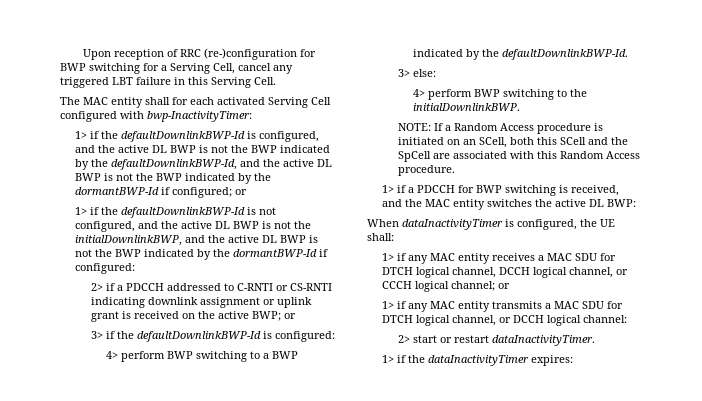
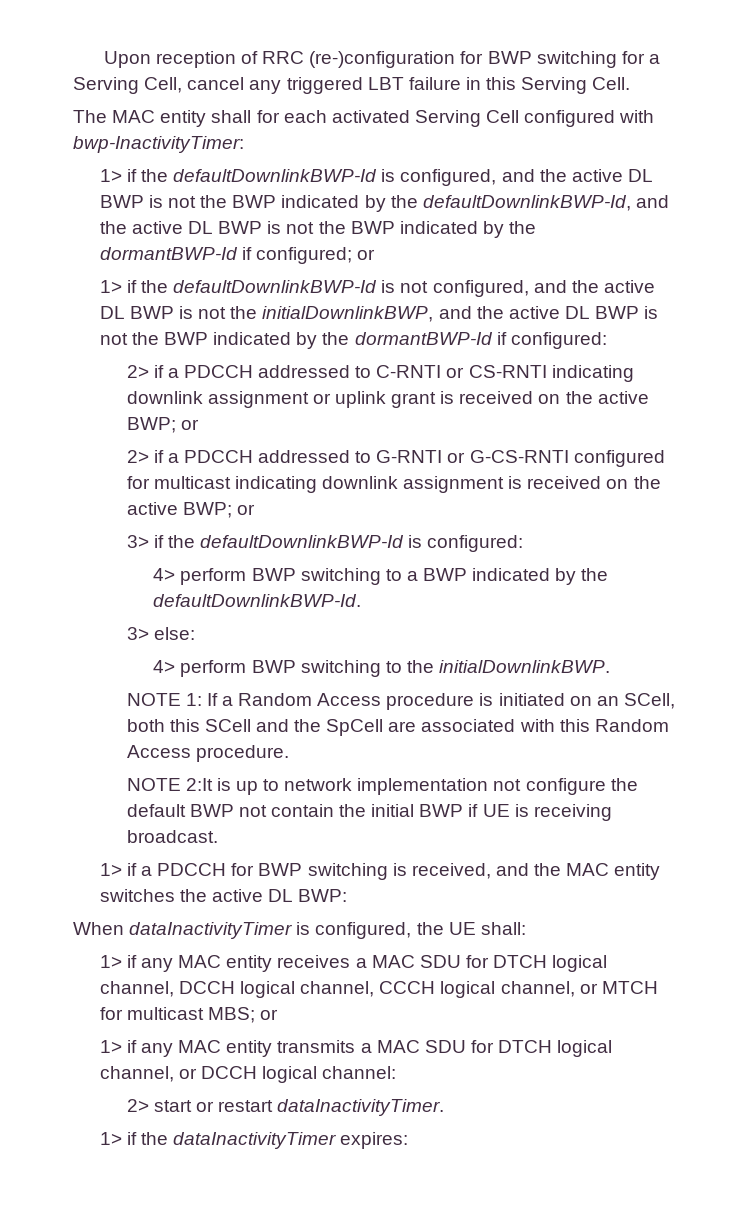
(296, 316) none -> [126,450,665,467] [126,476,661,493] [126,502,255,518] // 2> if a PDCCH addressed to G-RNTI or G-CS-RNTI configured for multicast indicating downlink assignment is received on the active BWP; or
[397,123,431,131] NOTE: -> [126,693,202,706] NOTE 1:
(455, 170) none -> [126,778,638,795] [126,804,612,821] [126,830,218,843] // NOTE 2:It is up to network implementation not configure the default BWP not contain the initial BWP if UE is receiving broadcast.
[616,269,629,275] or -> (375, 989) none
[451,281,496,291] channel; -> [500,981,658,997] [99,1007,256,1023] channel, or MTCH for multicast MBS;

